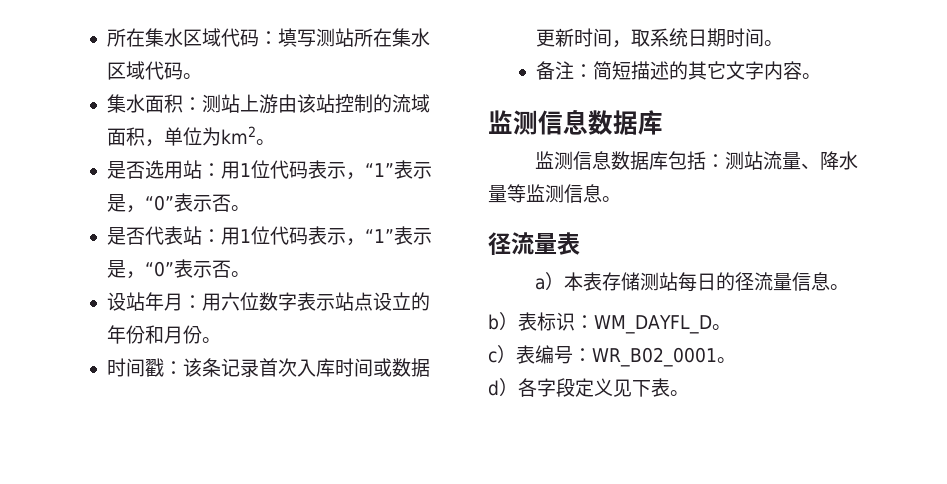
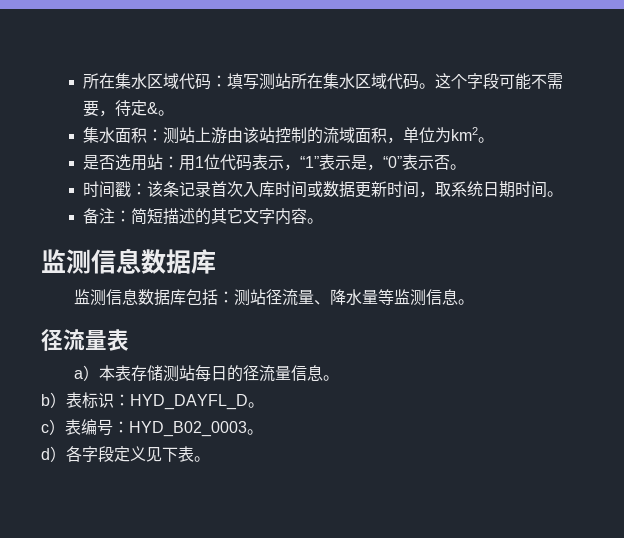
(203, 76) none -> [434,73,563,90] [82,100,174,117] 这个字段可能不需要，待定&。
[107,226,433,246] [107,259,251,279] [107,292,431,311] [107,325,222,344] // 是否代表站：用1位代码表示，“1”表示是，“0”表示否。 // 设站年月：用六位数字表示站点设立的年份和月份。 -> (466, 167) none
(764, 160) none -> [265,289,282,305] 径
[594,315,712,334] WM_DAYFL_D -> [130,394,248,410] HYD_DAYFL_D
[592,347,717,367] WR_B02_0001 -> [129,421,247,437] HYD_B02_0003

